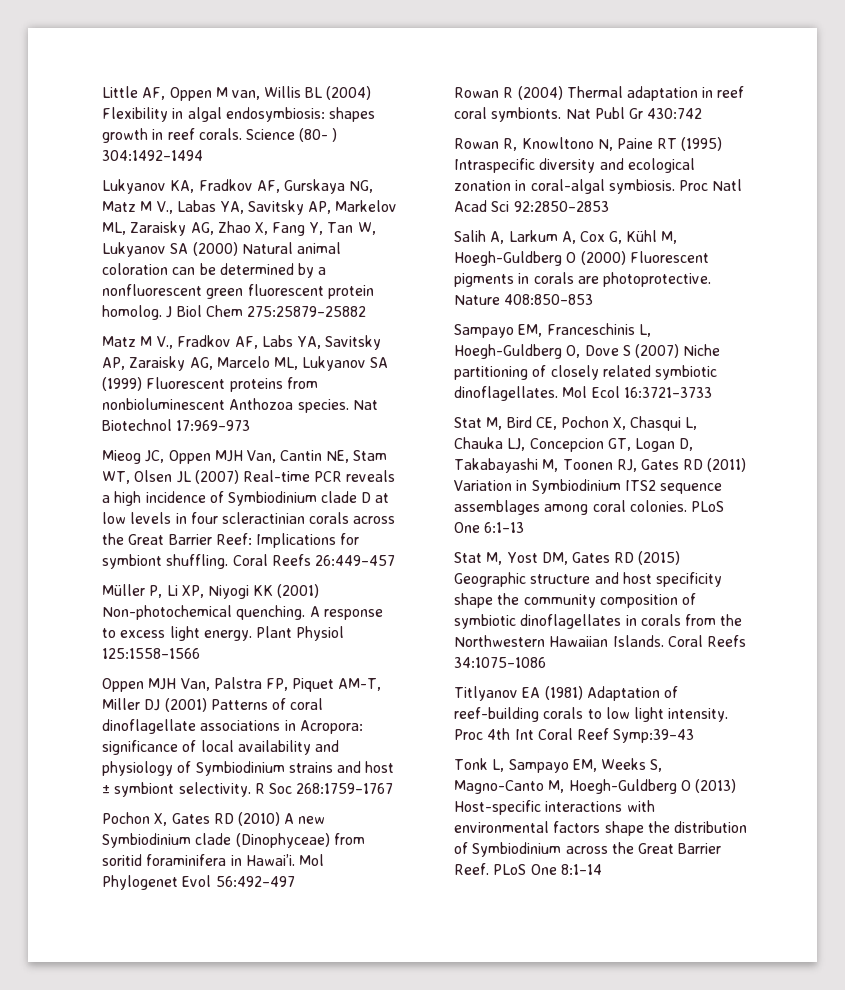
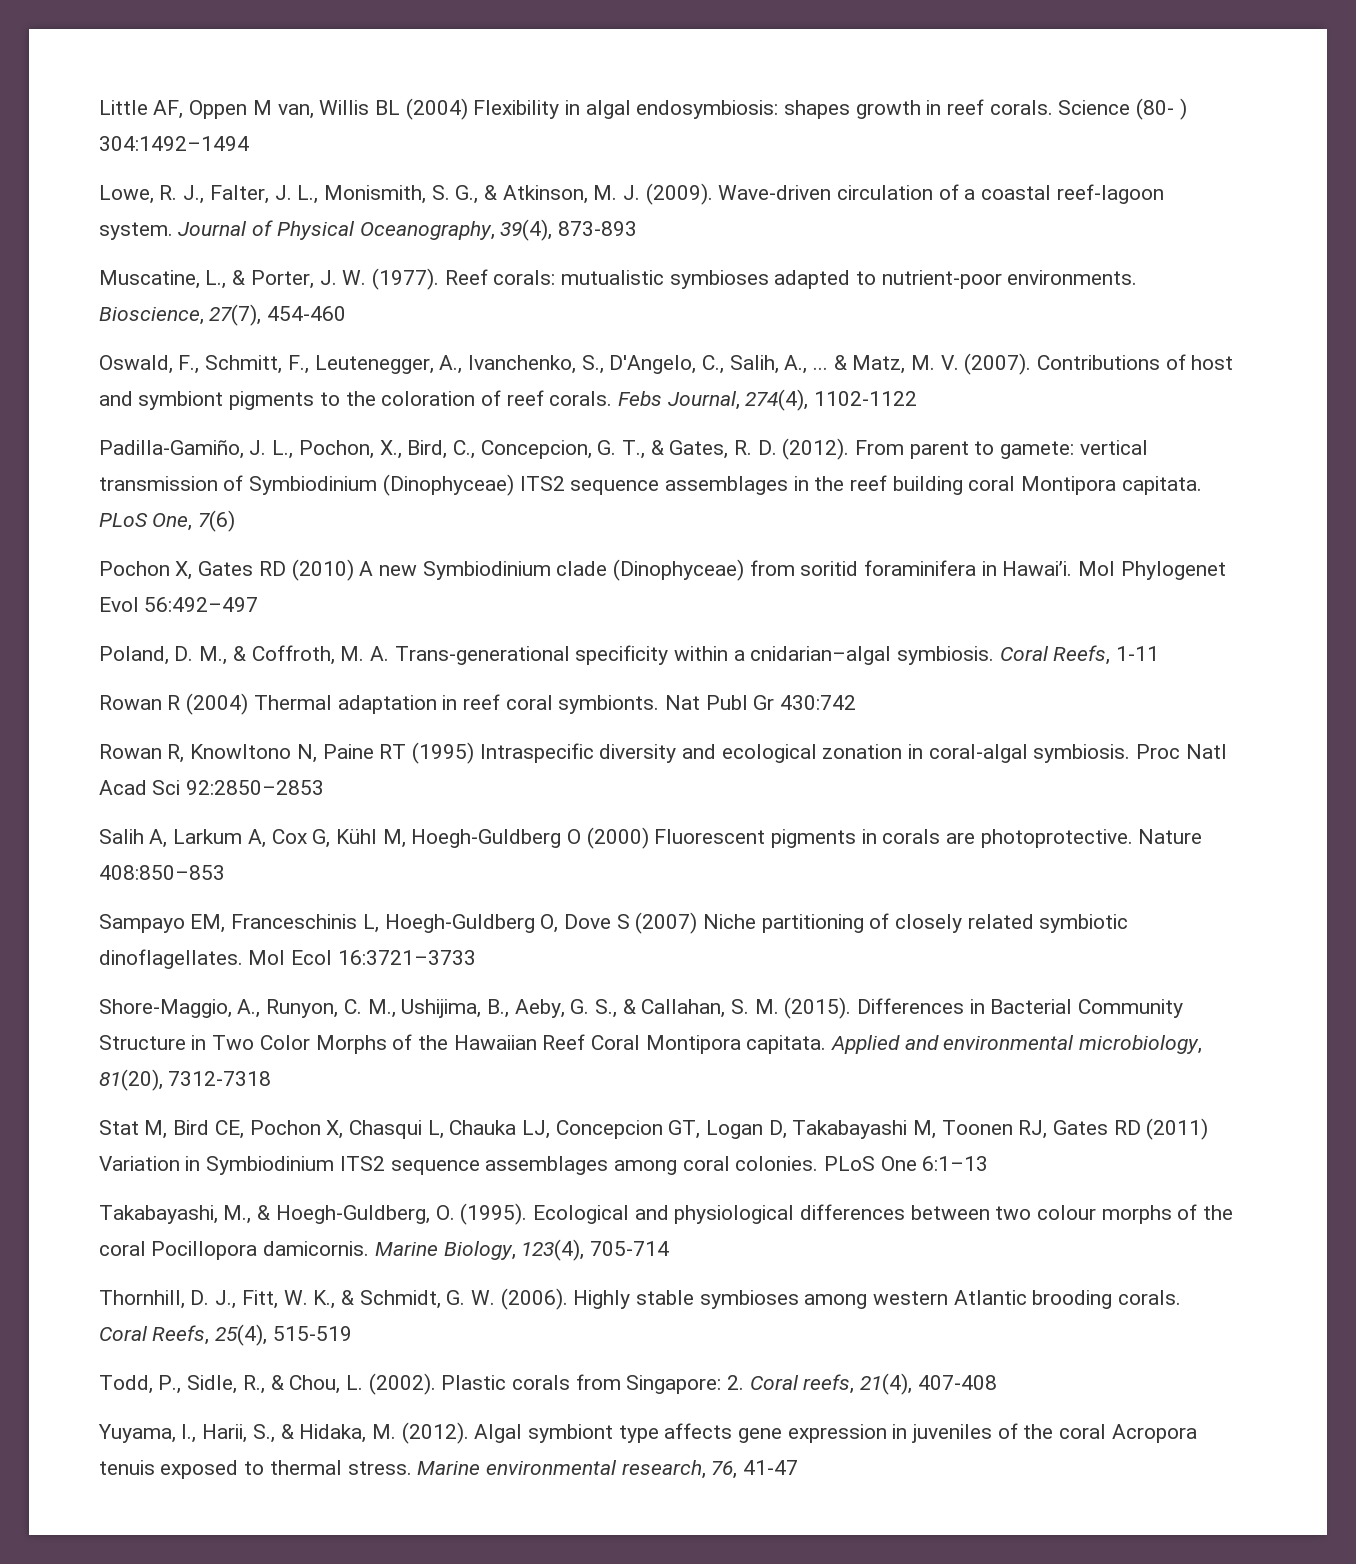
[102,179,374,194] [102,200,398,215] [102,221,376,236] [102,242,341,257] [102,263,327,278] [102,284,374,299] [102,305,366,320] [102,335,382,350] [102,356,389,371] [102,377,318,392] [102,398,378,413] [102,419,251,431] [102,450,388,464] [102,470,396,484] [102,491,390,506] [102,512,396,524] [102,533,360,548] [102,554,395,569] [102,584,320,599] [102,605,383,620] [102,626,345,641] [102,648,201,659] [102,677,382,692] [102,698,324,712] [102,719,363,734] [102,740,339,755] [102,761,395,776] [102,782,394,797] Lukyanov KA, Fradkov AF, Gurskaya NG, Matz M V., Labas YA, Savitsky AP, Markelov ML, Zaraisky AG, Zhao X, Fang Y, Tan W, Lukyanov SA (2000) Natural animal coloration can be determined by a nonfluorescent green fluorescent protein homolog. J Biol Chem 275:25879–25882 // Matz M V., Fradkov AF, Labs YA, Savitsky AP, Zaraisky AG, Marcelo ML, Lukyanov SA (1999) Fluorescent proteins from nonbioluminescent Anthozoa species. Nat Biotechnol 17:969–973 // Mieog JC, Oppen MJH Van, Cantin NE, Stam WT, Olsen JL (2007) Real-time PCR reveals a high incidence of Symbiodinium clade D at low levels in four scleractinian corals across the Great Barrier Reef: Implications for symbiont shuffling. Coral Reefs 26:449–457 // Müller P, Li XP, Niyogi KK (2001) Non-photochemical quenching. A response to excess light energy. Plant Physiol 125:1558–1566 // Oppen MJH Van, Palstra FP, Piquet AM-T, Miller DJ (2001) Patterns of coral dinoflagellate associations in Acropora: significance of local availability and physiology of Symbiodinium strains and host ± symbiont selectivity. R Soc 268:1759–1767 -> [98,183,1164,205] [98,219,637,241] [98,268,1138,290] [98,304,347,326] [98,353,1234,375] [98,389,917,411] [98,438,1148,460] [98,474,1202,496] [98,510,236,532] Lowe, R. J., Falter, J. L., Monismith, S. G., & Atkinson, M. J. (2009). Wave-driven circulation of a coastal reef-lagoon system. Journal of Physical Oceanography, 39(4), 873-893 // Muscatine, L., & Porter, J. W. (1977). Reef corals: mutualistic symbioses adapted to nutrient-poor environments. Bioscience, 27(7), 454-460 // Oswald, F., Schmitt, F., Leutenegger, A., Ivanchenko, S., D'Angelo, C., Salih, A., ... & Matz, M. V. (2007). Contributions of host and symbiont pigments to the coloration of reef corals. Febs Journal, 274(4), 1102-1122 // Padilla-Gamiño, J. L., Pochon, X., Bird, C., Concepcion, G. T., & Gates, R. D. (2012). From parent to gamete: vertical transmission of Symbiodinium (Dinophyceae) ITS2 sequence assemblages in the reef building coral Montipora capitata. PLoS One, 7(6)
(295, 881) none -> [98,645,1159,665] // Poland, D. M., & Coffroth, M. A. Trans-generational specificity within a cnidarian–algal symbiosis. Coral Reefs, 1-11
(712, 392) none -> [98,997,1183,1019] [98,1034,1202,1054] [98,1069,272,1091] // Shore-Maggio, A., Runyon, C. M., Ushijima, B., Aeby, G. S., & Callahan, S. M. (2015). Differences in Bacterial Community Structure in Two Color Morphs of the Hawaiian Reef Coral Montipora capitata. Applied and environmental microbiology, 81(20), 7312-7318
[454,551,681,565] [454,572,722,587] [454,593,696,608] [454,614,743,629] [454,635,746,647] [454,657,547,668] [454,686,678,701] [454,707,729,722] [454,728,695,743] [454,758,663,773] [454,779,736,794] [454,800,655,815] [454,821,747,836] [454,842,722,857] [454,863,602,875] Stat M, Yost DM, Gates RD (2015) Geographic structure and host specificity shape the community composition of symbiotic dinoflagellates in corals from the Northwestern Hawaiian Islands. Coral Reefs 34:1075–1086 // Titlyanov EA (1981) Adaptation of reef-building corals to low light intensity. Proc 4th Int Coral Reef Symp:39–43 // Tonk L, Sampayo EM, Weeks S, Magno-Canto M, Hoegh-Guldberg O (2013) Host-specific interactions with environmental factors shape the distribution of Symbiodinium across the Great Barrier Reef. PLoS One 8:1–14 -> [98,1203,1233,1225] [98,1239,669,1261] [98,1288,1181,1310] [98,1324,352,1346] [98,1373,997,1395] [97,1422,1197,1444] [98,1460,798,1479] Takabayashi, M., & Hoegh-Guldberg, O. (1995). Ecological and physiological differences between two colour morphs of the coral Pocillopora damicornis. Marine Biology, 123(4), 705-714 // Thornhill, D. J., Fitt, W. K., & Schmidt, G. W. (2006). Highly stable symbioses among western Atlantic brooding corals. Coral Reefs, 25(4), 515-519 // Todd, P., Sidle, R., & Chou, L. (2002). Plastic corals from Singapore: 2. Coral reefs, 21(4), 407-408 // Yuyama, I., Harii, S., & Hidaka, M. (2012). Algal symbiont type affects gene expression in juveniles of the coral Acropora tenuis exposed to thermal stress. Marine environmental research, 76, 41-47

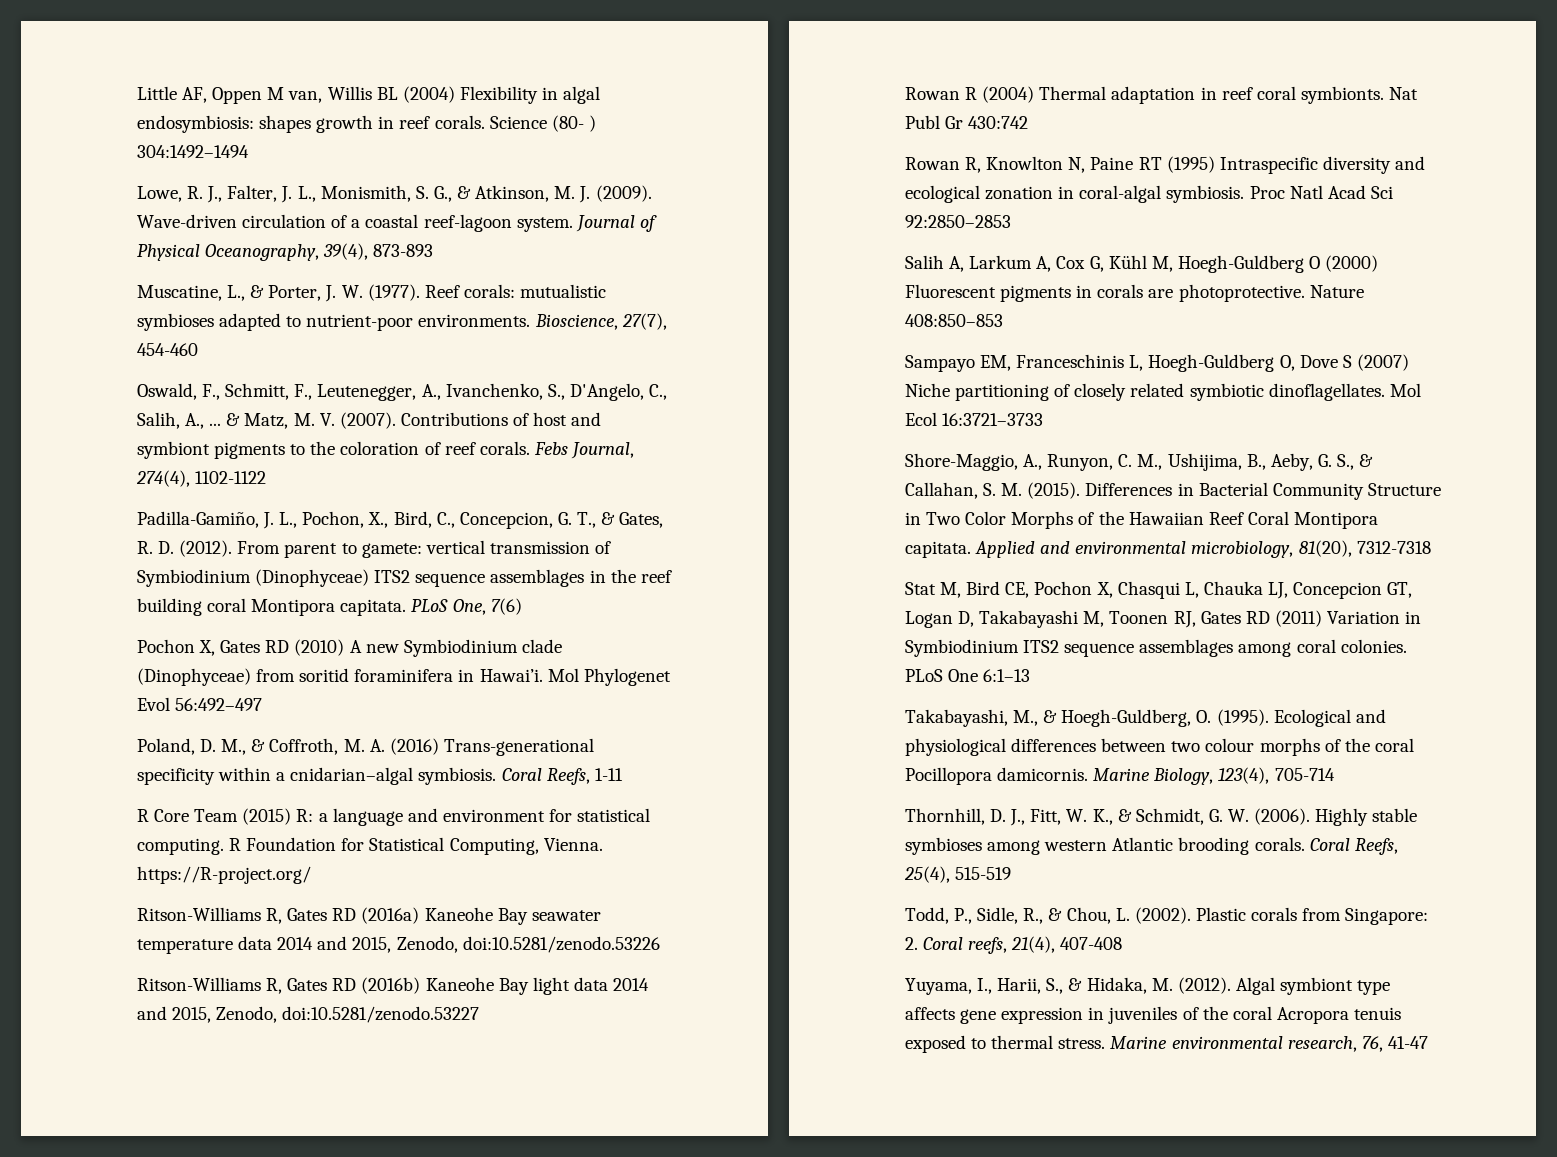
(389, 653) none -> [389,738,439,755] (2016)
(1159, 653) none -> [136,808,651,826] [136,837,603,855] [136,866,311,884] [136,907,601,925] [136,936,660,954] [136,977,650,995] [136,1006,480,1023] // R Core Team (2015) R: a language and environment for statistical computing. R Foundation for Statistical Computing, Vienna. https://R-project.org/ // Ritson-Williams R, Gates RD (2016a) Kaneohe Bay seawater temperature data 2014 and 2015, Zenodo, doi:10.5281/zenodo.53226 // Ritson-Williams R, Gates RD (2016b) Kaneohe Bay light data 2014 and 2015, Zenodo, doi:10.5281/zenodo.53227
[190,744,292,759] Knowltono -> [986,156,1064,170] Knowlton

